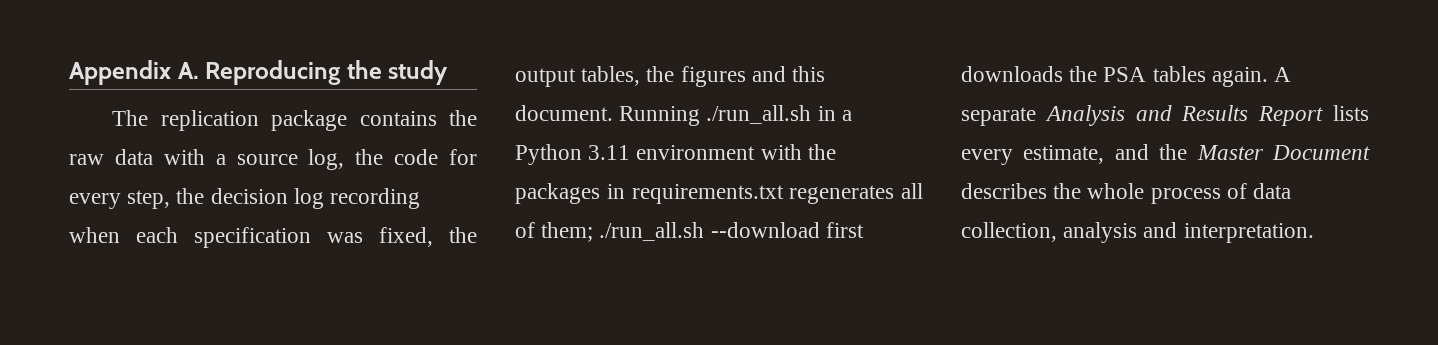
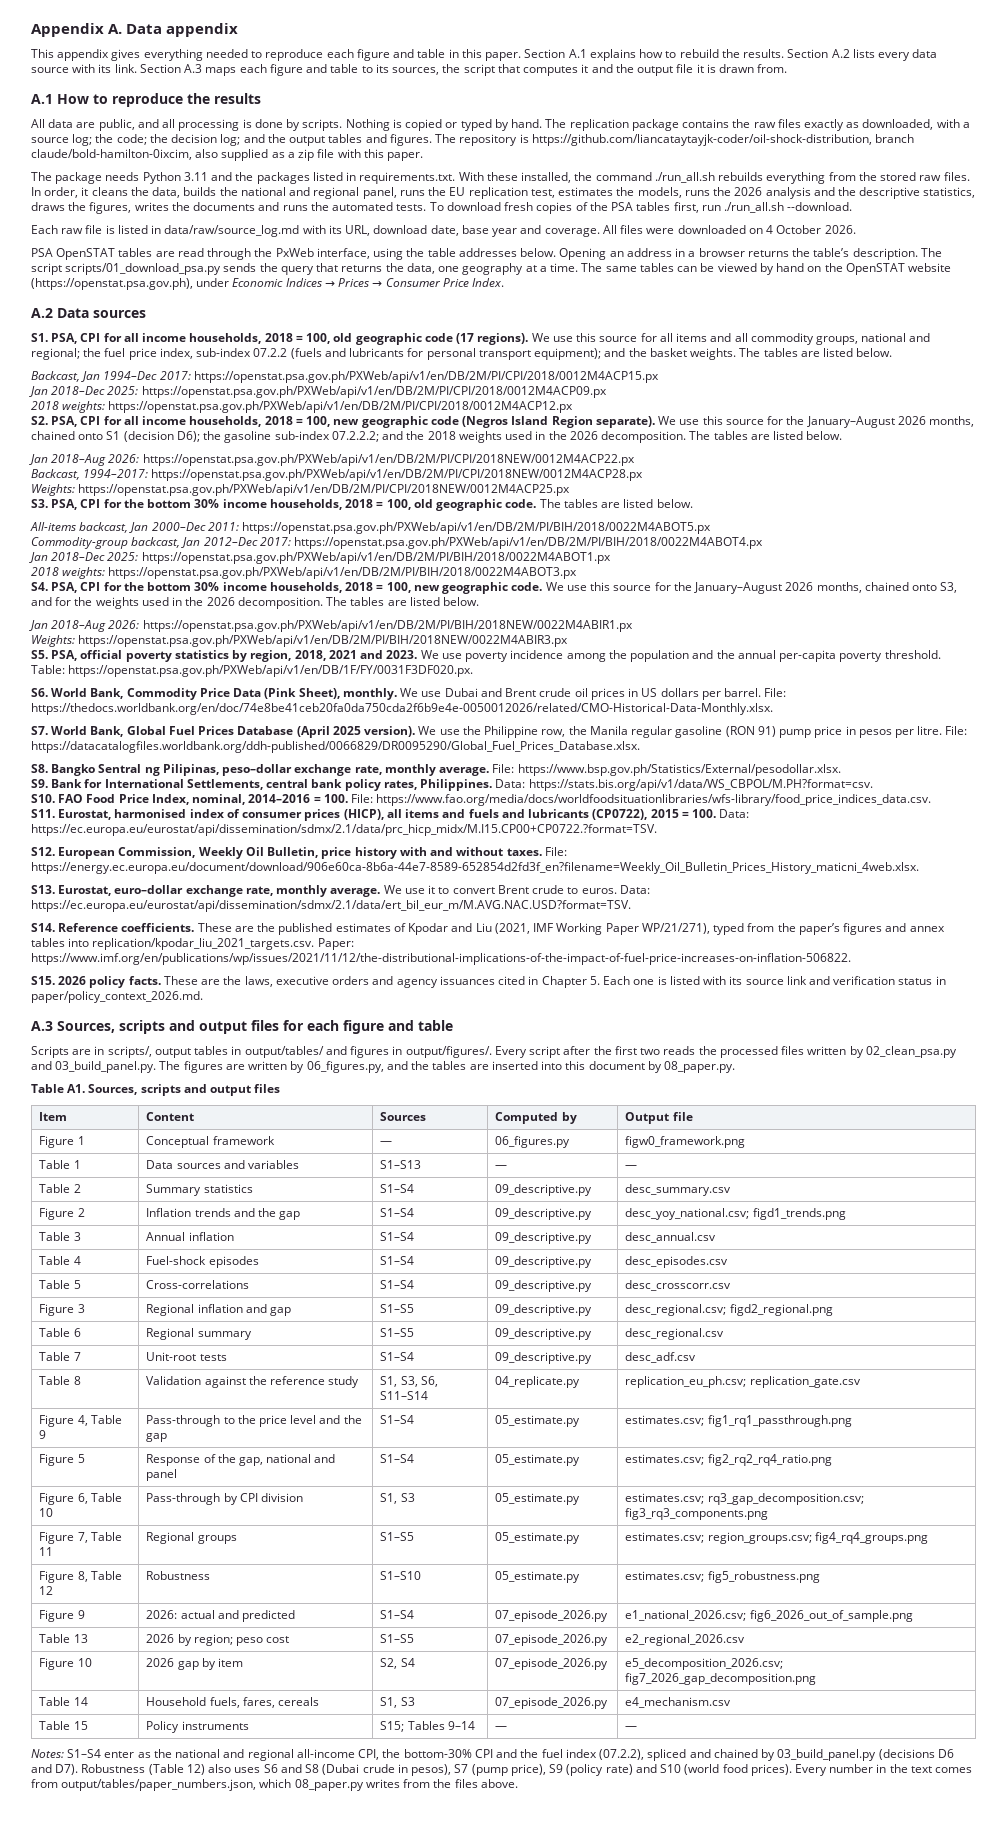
[205,60,449,85] Reproducing the study // -> [126,23,239,37] [31,49,938,61] [31,64,788,76] [31,93,261,107] [31,119,543,131] Data appendix // This appendix gives everything needed to reproduce each figure and table in this paper. Section A.1 explains how to rebuild the results. Section A.2 lists every data source with its link. Section A.3 maps each figure and table to its sources, the script that computes it and the output file it is drawn from. // A.1 How to reproduce the results // All data are public, and all processing is done by scripts. Nothing is copied or typed by hand.
[114,149,477,170] [69,188,421,209] [69,227,477,248] [515,66,826,87] [515,105,852,126] [515,144,836,165] [515,183,923,204] [515,222,864,242] [961,66,1292,87] [961,105,1369,126] [961,144,1370,165] [961,183,1292,204] [961,222,1314,243] data with a source log, the code for every step, the decision log recording when each specification was fixed, the output tables, the figures and this document. Running ./run_all.sh in a Python 3.11 environment with the packages in requirements.txt regenerates all of them; ./run_all.sh --download first downloads the PSA tables again. A separate Analysis and Results Report lists every estimate, and the Master Document describes the whole process of data collection, analysis and interpretation. -> [777,119,970,131] [31,134,915,146] [31,149,424,161] [31,172,970,184] [31,187,976,199] [31,202,853,214] [31,225,856,237] [31,248,942,260] [31,263,952,275] [31,278,505,290] [31,308,146,318] [31,333,931,345] [31,348,893,360] [31,371,659,383] [29,386,607,398] [31,401,574,413] [31,416,975,428] [31,431,843,443] [29,454,635,466] [31,469,644,481] [31,484,571,496] [31,499,693,511] [30,522,712,534] [31,537,764,549] [29,552,611,564] [31,567,578,579] [31,582,958,594] [31,597,480,609] [29,620,633,632] [31,635,569,647] [31,650,941,662] [31,665,474,677] [31,688,787,700] [31,703,773,715] [31,726,968,738] [31,741,640,753] [31,764,841,776] [31,779,873,791] [31,794,932,806] [31,809,750,821] [31,824,657,836] [31,847,567,859] [31,862,919,874] [31,885,650,897] [31,900,631,912] [31,923,945,935] [31,938,354,950] [31,953,851,965] [31,976,946,988] [31,991,203,1003] [31,1020,453,1034] [31,1046,957,1058] [31,1061,736,1073] [31,1084,281,1096] [39,1112,68,1121] [146,1112,195,1121] [380,1112,427,1121] [495,1112,577,1124] [625,1112,693,1124] [39,1136,85,1148] [146,1136,275,1148] [380,1141,393,1145] [495,1136,571,1148] [625,1136,746,1148] [39,1160,81,1169] [146,1160,299,1169] [380,1160,422,1169] [495,1165,508,1169] [625,1165,638,1169] [39,1184,81,1193] [146,1184,253,1196] [380,1184,415,1193] [495,1184,593,1196] [625,1184,732,1196] [39,1208,85,1220] [146,1208,301,1220] [380,1208,415,1217] [495,1208,593,1220] [625,1208,846,1220] [39,1232,81,1241] [146,1232,234,1241] [380,1232,415,1241] [495,1232,593,1244] [625,1232,717,1243] [39,1256,81,1265] [146,1256,259,1268] [380,1256,415,1265] [495,1256,593,1268] [625,1256,729,1268] [39,1280,81,1289] [146,1280,250,1289] [380,1280,415,1289] [495,1280,593,1292] [625,1280,732,1291] [39,1304,85,1316] [146,1304,291,1316] [380,1304,415,1313] [495,1304,593,1316] [625,1304,833,1316] [39,1328,81,1337] [146,1328,252,1340] [380,1328,415,1337] [495,1328,593,1340] [625,1328,725,1340] [39,1352,81,1361] [146,1352,227,1361] [380,1352,415,1361] [495,1352,593,1364] [625,1352,697,1363] [39,1376,81,1385] [146,1376,360,1388] [380,1376,438,1387] [380,1391,429,1400] [495,1376,581,1388] [625,1376,861,1388] [39,1415,122,1427] [39,1430,47,1439] [146,1415,362,1427] [146,1433,168,1442] [380,1415,415,1424] [495,1415,581,1427] [625,1415,852,1427] [39,1454,85,1466] [146,1454,336,1466] [146,1469,178,1481] [380,1454,415,1463] [495,1454,581,1466] [625,1454,832,1466] [39,1493,122,1505] [39,1508,54,1517] [146,1493,303,1505] [380,1493,415,1504] [495,1493,581,1505] [625,1493,864,1505] [625,1508,769,1520] [39,1532,122,1544] [39,1547,54,1556] [146,1532,237,1544] [380,1532,415,1541] [495,1532,581,1544] [625,1532,928,1544] [39,1571,122,1583] [39,1586,54,1595] [146,1571,211,1580] [380,1571,422,1580] [495,1571,581,1583] [625,1571,820,1583] [39,1610,85,1622] [146,1610,295,1622] [380,1610,415,1619] [495,1610,609,1622] [625,1610,913,1622] [39,1634,88,1643] [146,1634,290,1646] [380,1634,415,1643] [495,1634,609,1646] [625,1634,746,1646] [39,1658,92,1670] [146,1658,243,1670] [380,1658,415,1669] [495,1658,609,1670] [625,1658,784,1670] [625,1673,817,1685] [39,1697,88,1706] [146,1697,319,1708] [380,1697,415,1708] [495,1697,609,1709] [625,1697,732,1708] [39,1721,88,1730] [146,1721,249,1733] [380,1721,475,1732] [495,1726,508,1730] [625,1726,638,1730] [31,1749,954,1761] [31,1764,973,1776] [31,1779,518,1791] files exactly as downloaded, with a source log; the code; the decision log; and the output tables and figures. The repository is https://github.com/liancataytayjk-coder/oil-shock-distribution, branch claude/bold-hamilton-0ixcim, also supplied as a zip file with this paper. // The package needs Python 3.11 and the packages listed in requirements.txt. With these installed, the command ./run_all.sh rebuilds everything from the stored raw files. In order, it cleans the data, builds the national and regional panel, runs the EU replication test, estimates the models, runs the 2026 analysis and the descriptive statistics, draws the figures, writes the documents and runs the automated tests. To download fresh copies of the PSA tables first, run ./run_all.sh --download. // Each raw file is listed in data/raw/source_log.md with its URL, download date, base year and coverage. All files were downloaded on 4 October 2026. // PSA OpenSTAT tables are read through the PxWeb interface, using the table addresses below. Opening an address in a browser returns the table’s description. The script scripts/01_download_psa.py sends the query that returns the data, one geography at a time. The same tables can be viewed by hand on the OpenSTAT website (https://openstat.psa.gov.ph), under Economic Indices → Prices → Consumer Price Index. // A.2 Data sources // S1. PSA, CPI for all income households, 2018 = 100, old geographic code (17 regions). We use this source for all items and all commodity groups, national and regional; the fuel price index, sub-index 07.2.2 (fuels and lubricants for personal transport equipment); and the basket weights. The tables are listed below. // Backcast, Jan 1994–Dec 2017: https://openstat.psa.gov.ph/PXWeb/api/v1/en/DB/2M/PI/CPI/2018/0012M4ACP15.px // Jan 2018–Dec 2025: https://openstat.psa.gov.ph/PXWeb/api/v1/en/DB/2M/PI/CPI/2018/0012M4ACP09.px // 2018 weights: https://openstat.psa.gov.ph/PXWeb/api/v1/en/DB/2M/PI/CPI/2018/0012M4ACP12.px // S2. PSA, CPI for all income households, 2018 = 100, new geographic code (Negros Island Region separate). We use this source for the January–August 2026 months, chained onto S1 (decision D6); the gasoline sub-index 07.2.2.2; and the 2018 weights used in the 2026 decomposition. The tables are listed below. // Jan 2018–Aug 2026: https://openstat.psa.gov.ph/PXWeb/api/v1/en/DB/2M/PI/CPI/2018NEW/0012M4ACP22.px // Backcast, 1994–2017: https://openstat.psa.gov.ph/PXWeb/api/v1/en/DB/2M/PI/CPI/2018NEW/0012M4ACP28.px // Weights: https://openstat.psa.gov.ph/PXWeb/api/v1/en/DB/2M/PI/CPI/2018NEW/0012M4ACP25.px // S3. PSA, CPI for the bottom 30% income households, 2018 = 100, old geographic code. The tables are listed below. // All-items backcast, Jan 2000–Dec 2011: https://openstat.psa.gov.ph/PXWeb/api/v1/en/DB/2M/PI/BIH/2018/0022M4ABOT5.px // Commodity-group backcast, Jan 2012–Dec 2017: https://openstat.psa.gov.ph/PXWeb/api/v1/en/DB/2M/PI/BIH/2018/0022M4ABOT4.px // Jan 2018–Dec 2025: https://openstat.psa.gov.ph/PXWeb/api/v1/en/DB/2M/PI/BIH/2018/0022M4ABOT1.px // 2018 weights: https://openstat.psa.gov.ph/PXWeb/api/v1/en/DB/2M/PI/BIH/2018/0022M4ABOT3.px // S4. PSA, CPI for the bottom 30% income households, 2018 = 100, new geographic code. We use this source for the January–August 2026 months, chained onto S3, and for the weights used in the 2026 decomposition. The tables are listed below. // Jan 2018–Aug 2026: https://openstat.psa.gov.ph/PXWeb/api/v1/en/DB/2M/PI/BIH/2018NEW/0022M4ABIR1.px // Weights: https://openstat.psa.gov.ph/PXWeb/api/v1/en/DB/2M/PI/BIH/2018NEW/0022M4ABIR3.px // S5. PSA, official poverty statistics by region, 2018, 2021 and 2023. We use poverty incidence among the population and the annual per-capita poverty threshold. Table: https://openstat.psa.gov.ph/PXWeb/api/v1/en/DB/1F/FY/0031F3DF020.px. // S6. World Bank, Commodity Price Data (Pink Sheet), monthly. We use Dubai and Brent crude oil prices in US dollars per barrel. File: https://thedocs.worldbank.org/en/doc/74e8be41ceb20fa0da750cda2f6b9e4e-0050012026/related/CMO-Historical-Data-Monthly.xlsx. // S7. World Bank, Global Fuel Prices Database (April 2025 version). We use the Philippine row, the Manila regular gasoline (RON 91) pump price in pesos per litre. File: https://datacatalogfiles.worldbank.org/ddh-published/0066829/DR0095290/Global_Fuel_Prices_Database.xlsx. // S8. Bangko Sentral ng Pilipinas, peso–dollar exchange rate, monthly average. File: https://www.bsp.gov.ph/Statistics/External/pesodollar.xlsx. // S9. Bank for International Settlements, central bank policy rates, Philippines. Data: https://stats.bis.org/api/v1/data/WS_CBPOL/M.PH?format=csv. // S10. FAO Food Price Index, nominal, 2014–2016 = 100. File: https://www.fao.org/media/docs/worldfoodsituationlibraries/wfs-library/food_price_indices_data.csv. // S11. Eurostat, harmonised index of consumer prices (HICP), all items and fuels and lubricants (CP0722), 2015 = 100. Data: https://ec.europa.eu/eurostat/api/dissemination/sdmx/2.1/data/prc_hicp_midx/M.I15.CP00+CP0722.?format=TSV. // S12. European Commission, Weekly Oil Bulletin, price history with and without taxes. File: https://energy.ec.europa.eu/document/download/906e60ca-8b6a-44e7-8589-652854d2fd3f_en?filename=Weekly_Oil_Bulletin_Prices_History_maticni_4web.xlsx. // S13. Eurostat, euro–dollar exchange rate, monthly average. We use it to convert Brent crude to euros. Data: https://ec.europa.eu/eurostat/api/dissemination/sdmx/2.1/data/ert_bil_eur_m/M.AVG.NAC.USD?format=TSV. // S14. Reference coefficients. These are the published estimates of Kpodar and Liu (2021, IMF Working Paper WP/21/271), typed from the paper’s figures and annex tables into replication/kpodar_liu_2021_targets.csv. Paper: https://www.imf.org/en/publications/wp/issues/2021/11/12/the-distributional-implications-of-the-impact-of-fuel-price-increases-on-inflation-506822. // S15. 2026 policy facts. These are the laws, executive orders and agency issuances cited in Chapter 5. Each one is listed with its source link and verification status in paper/policy_context_2026.md. // A.3 Sources, scripts and output files for each figure and table // Scripts are in scripts/, output tables in output/tables/ and figures in output/figures/. Every script after the first two reads the processed files written by 02_clean_psa.py and 03_build_panel.py. The figures are written by 06_figures.py, and the tables are inserted into this document by 08_paper.py. // Table A1. Sources, scripts and output files // Item | Content | Sources | Computed by | Output file // Figure 1 | Conceptual framework | — | 06_figures.py | figw0_framework.png // Table 1 | Data sources and variables | S1–S13 | — | — // Table 2 | Summary statistics | S1–S4 | 09_descriptive.py | desc_summary.csv // Figure 2 | Inflation trends and the gap | S1–S4 | 09_descriptive.py | desc_yoy_national.csv; figd1_trends.png // Table 3 | Annual inflation | S1–S4 | 09_descriptive.py | desc_annual.csv // Table 4 | Fuel-shock episodes | S1–S4 | 09_descriptive.py | desc_episodes.csv // Table 5 | Cross-correlations | S1–S4 | 09_descriptive.py | desc_crosscorr.csv // Figure 3 | Regional inflation and gap | S1–S5 | 09_descriptive.py | desc_regional.csv; figd2_regional.png // Table 6 | Regional summary | S1–S5 | 09_descriptive.py | desc_regional.csv // Table 7 | Unit-root tests | S1–S4 | 09_descriptive.py | desc_adf.csv // Table 8 | Validation against the reference study | S1, S3, S6, S11–S14 | 04_replicate.py | replication_eu_ph.csv; replication_gate.csv // Figure 4, Table 9 | Pass-through to the price level and the gap | S1–S4 | 05_estimate.py | estimates.csv; fig1_rq1_passthrough.png // Figure 5 | Response of the gap, national and panel | S1–S4 | 05_estimate.py | estimates.csv; fig2_rq2_rq4_ratio.png // Figure 6, Table 10 | Pass-through by CPI division | S1, S3 | 05_estimate.py | estimates.csv; rq3_gap_decomposition.csv; fig3_rq3_components.png // Figure 7, Table 11 | Regional groups | S1–S5 | 05_estimate.py | estimates.csv; region_groups.csv; fig4_rq4_groups.png // Figure 8, Table 12 | Robustness | S1–S10 | 05_estimate.py | estimates.csv; fig5_robustness.png // Figure 9 | 2026: actual and predicted | S1–S4 | 07_episode_2026.py | e1_national_2026.csv; fig6_2026_out_of_sample.png // Table 13 | 2026 by region; peso cost | S1–S5 | 07_episode_2026.py | e2_regional_2026.csv // Figure 10 | 2026 gap by item | S2, S4 | 07_episode_2026.py | e5_decomposition_2026.csv; fig7_2026_gap_decomposition.png // Table 14 | Household fuels, fares, cereals | S1, S3 | 07_episode_2026.py | e4_mechanism.csv // Table 15 | Policy instruments | S15; Tables 9–14 | — | — // Notes: S1–S4 enter as the national and regional all-income CPI, the bottom-30% CPI and the fuel index (07.2.2), spliced and chained by 03_build_panel.py (decisions D6 and D7). Robustness (Table 12) also uses S6 and S8 (Dubai crude in pesos), S7 (pump price), S9 (policy rate) and S10 (world food prices). Every number in the text comes from output/tables/paper_numbers.json, which 08_paper.py writes from the files above.

